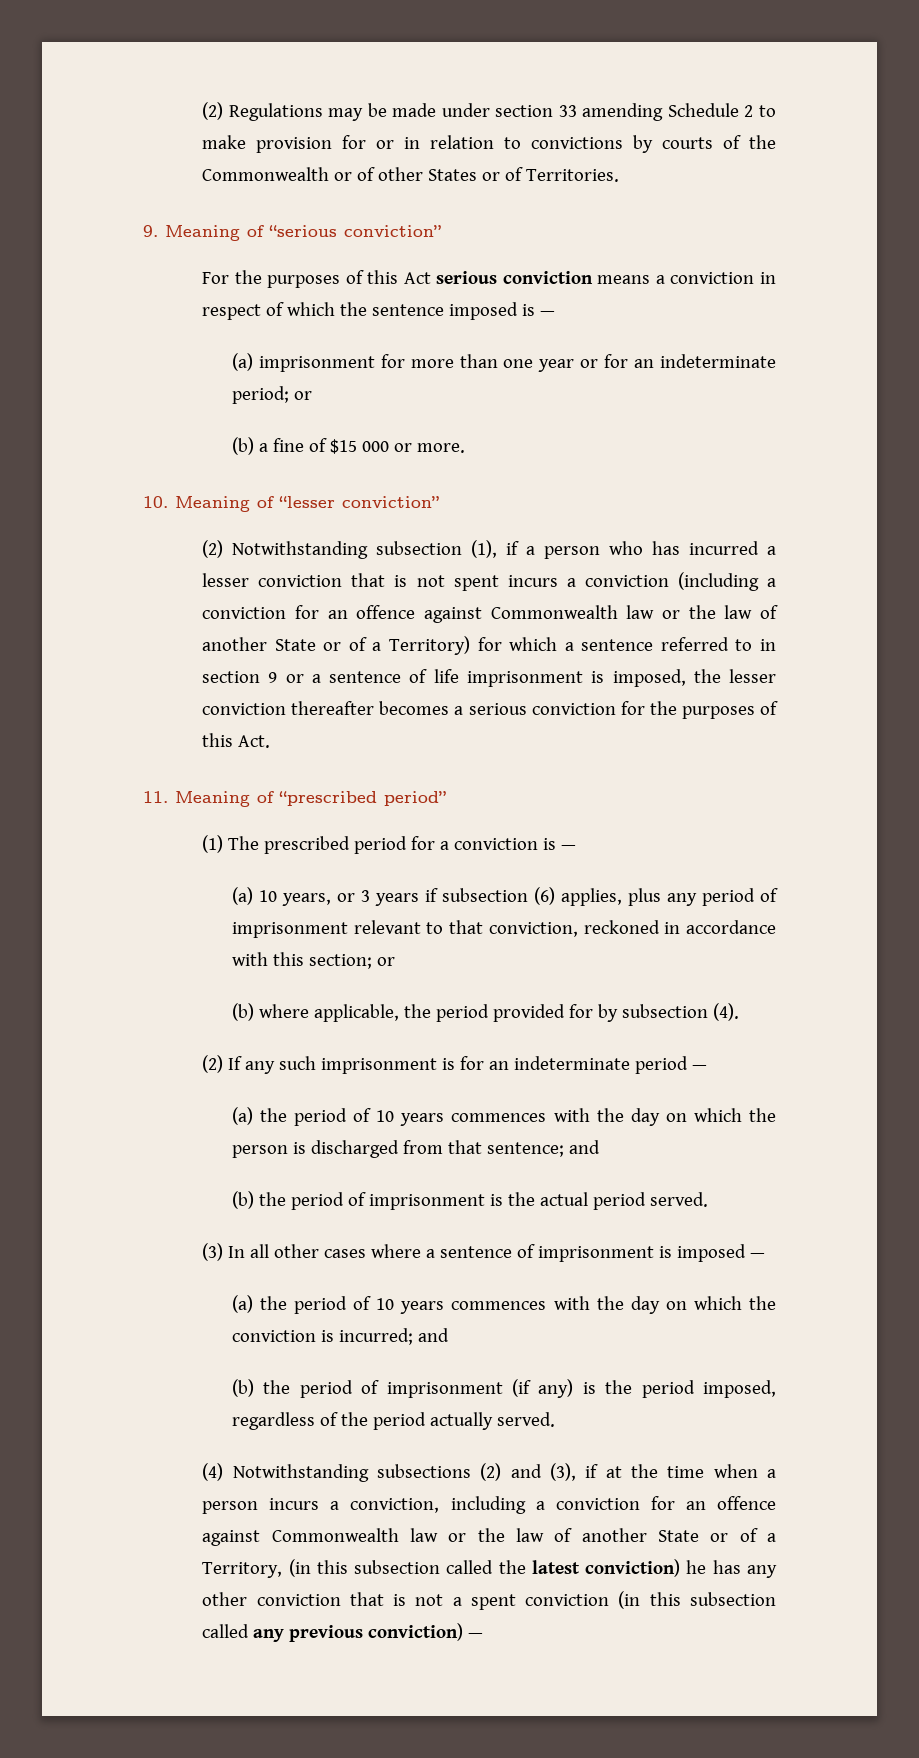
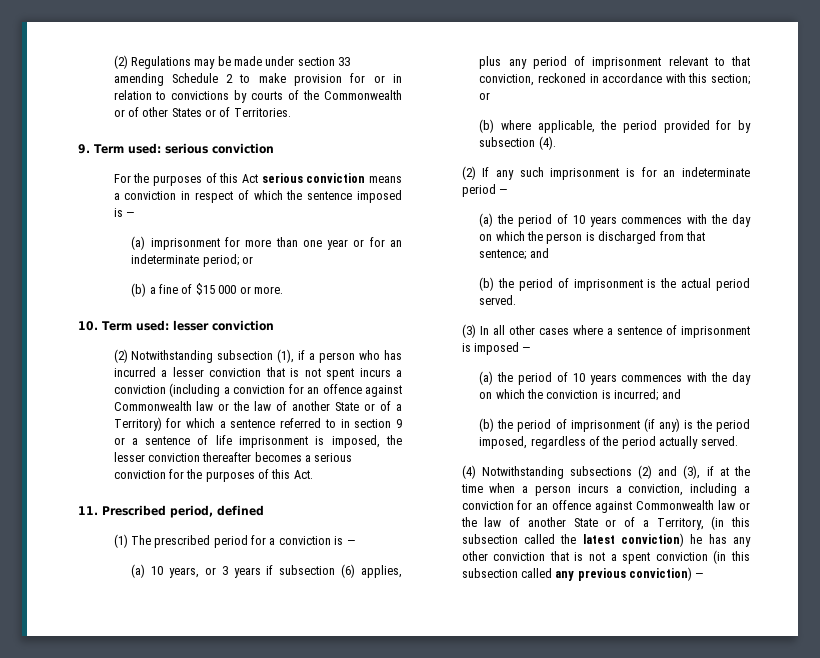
[165,225,441,241] Meaning of “serious conviction” -> [94,143,274,154] Term used: serious conviction
[175,496,439,512] Meaning of “lesser conviction” -> [102,320,274,331] Term used: lesser conviction
[175,791,446,807] Meaning of “prescribed period” -> [102,505,264,518] Prescribed period, defined

